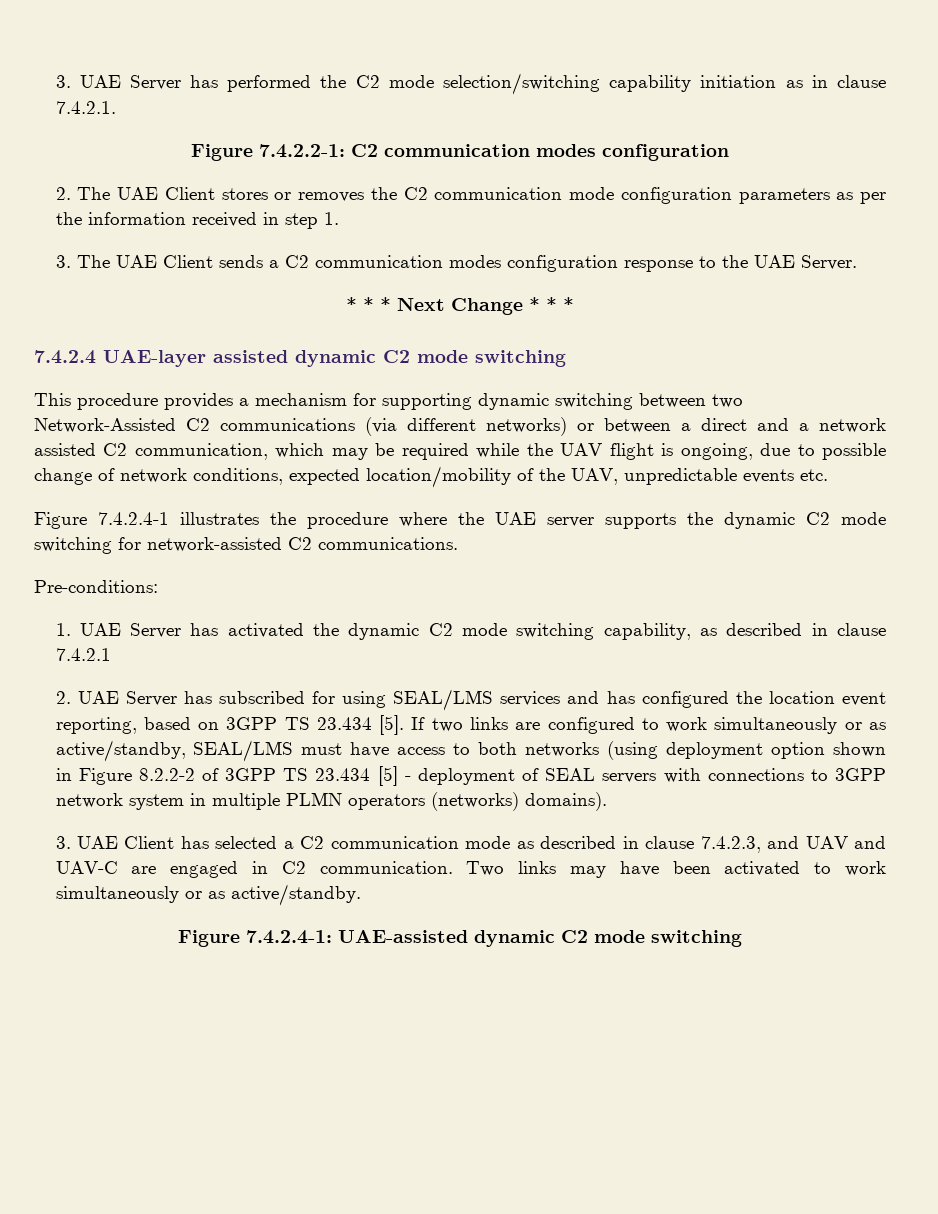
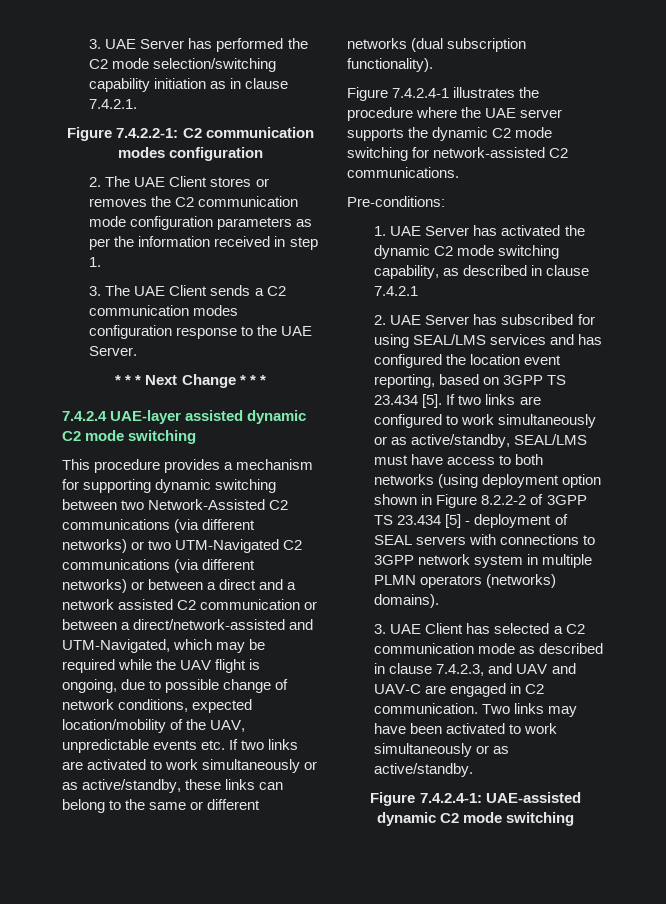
(594, 427) none -> [148,539,303,553] [62,559,256,573] [62,579,145,593] two UTM-Navigated C2 communications (via different networks) or
[134,443,268,460] communication, -> [200,599,318,610] [62,619,314,630] [62,639,170,653] communication or between a direct/network-assisted and UTM-Navigated,
(828, 475) none -> [229,739,299,750] [62,759,318,773] [62,779,284,793] [62,799,261,813] [347,38,527,52] [347,58,433,72] If two links are activated to work simultaneously or as active/standby, these links can belong to the same or different networks (dual subscription functionality).

